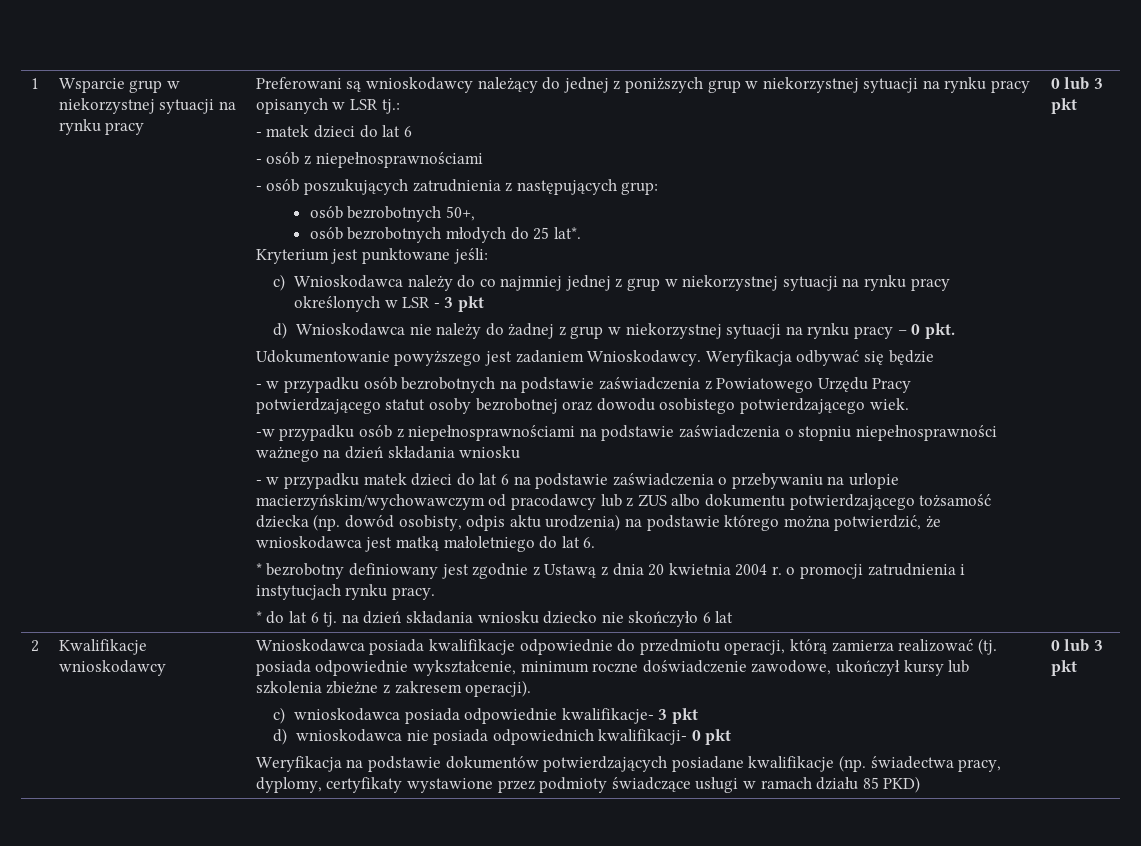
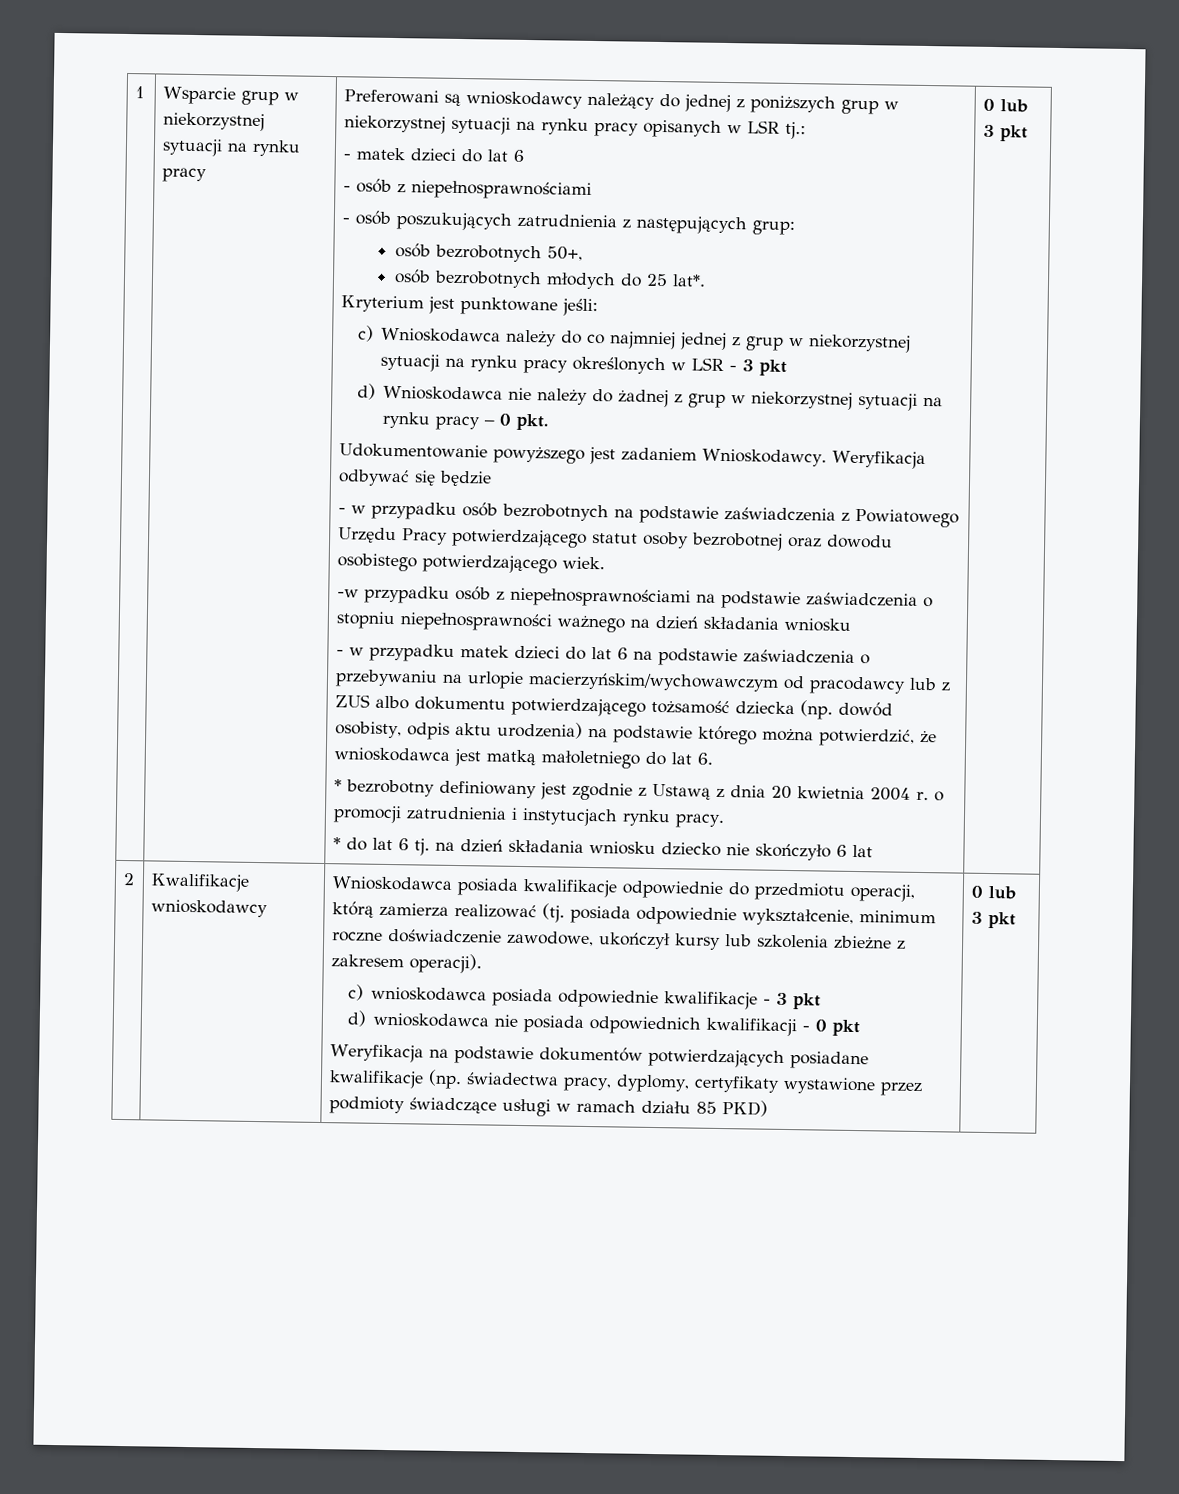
[561,708,654,724] kwalifikacje- -> [664,991,772,1010] kwalifikacje -
[598,729,688,745] kwalifikacji- -> [706,1017,811,1037] kwalifikacji -

